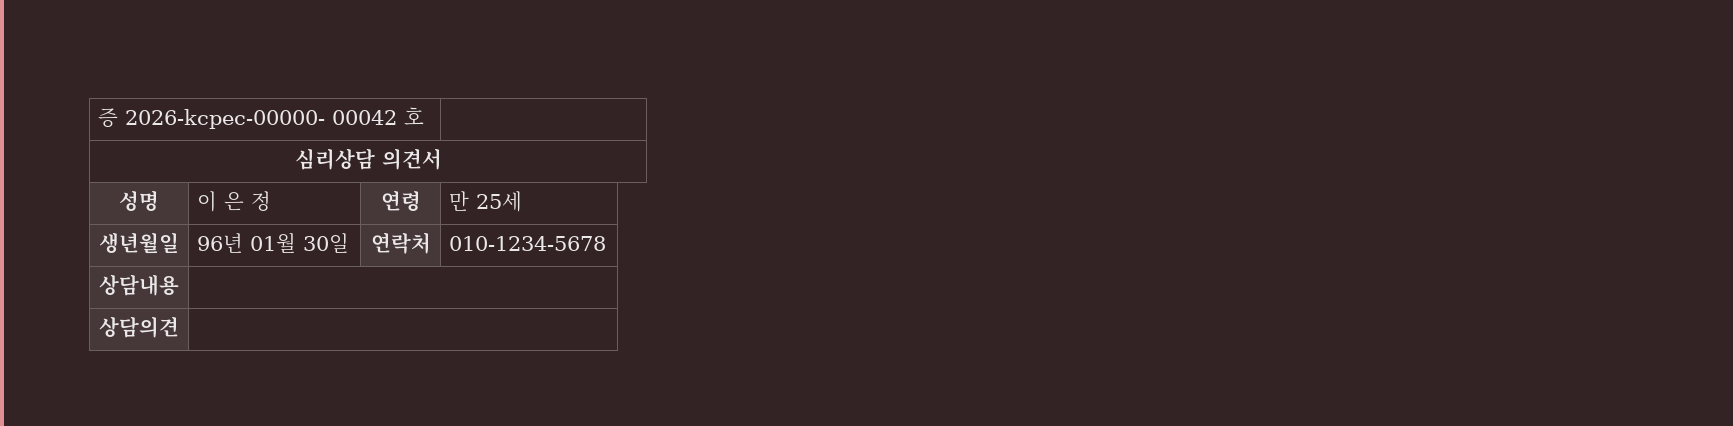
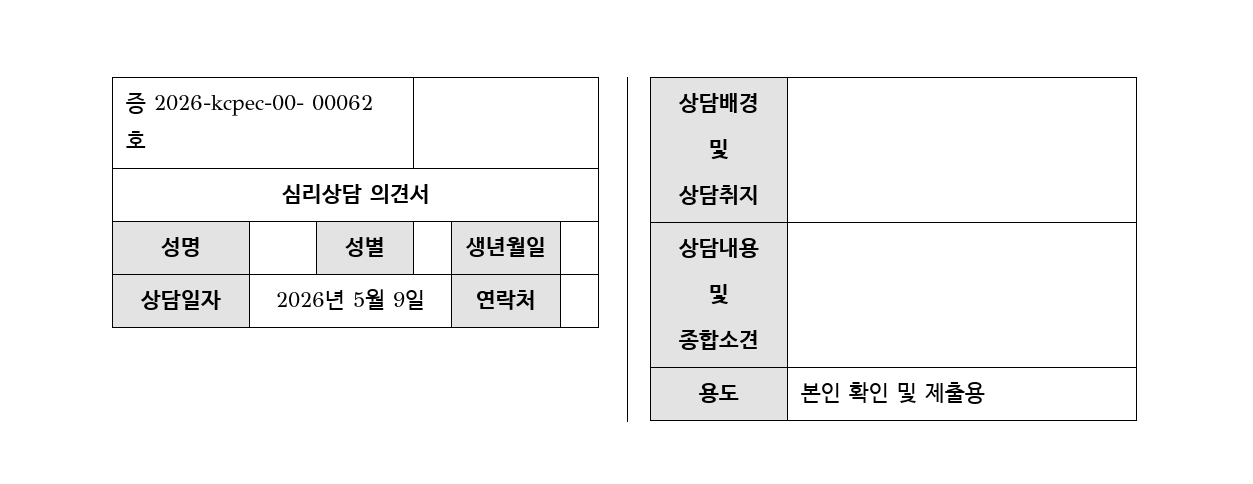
[125,109,398,129] 2026-kcpec-00000- 00042 -> [153,95,373,116] 2026-kcpec-00- 00062
[197,191,272,212] [380,190,421,211] [449,191,523,212] [99,232,179,254] [197,232,350,253] [370,232,431,254] [449,236,607,251] [99,274,179,296] [99,316,179,338] 이 은 정 | 연령 | 만 25세 // 생년월일 | 96년 01월 30일 | 연락처 | 010-1234-5678 // 상담내용 | // 상담의견 | -> [345,237,385,257] [465,237,546,257] [140,290,221,310] [276,289,425,310] [476,290,536,310] [678,93,759,113] [709,139,729,160] [678,185,759,205] [678,238,759,258] [709,284,729,305] [679,329,759,350] [699,383,739,403] [800,382,985,404] | 성별 | | 생년월일 | // 상담일자 | 2026년 5월 9일 | 연락처 | // 상담배경 // 및 // 상담취지 | // 상담내용 // 및 // 종합소견 | // 용도 | 본인 확인 및 제출용

